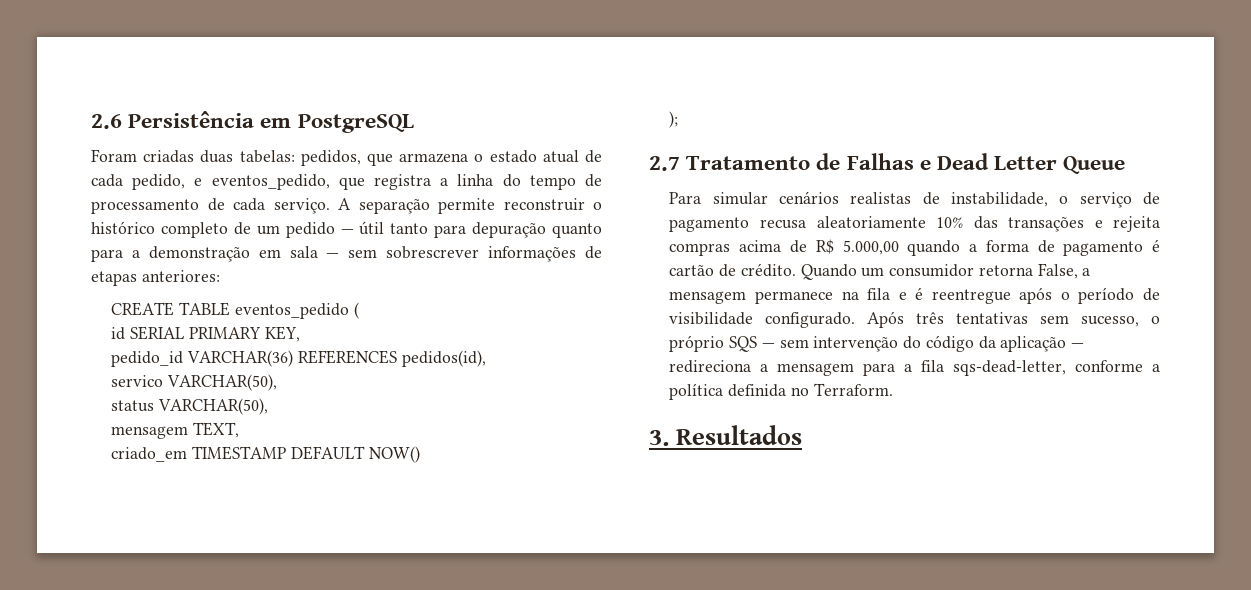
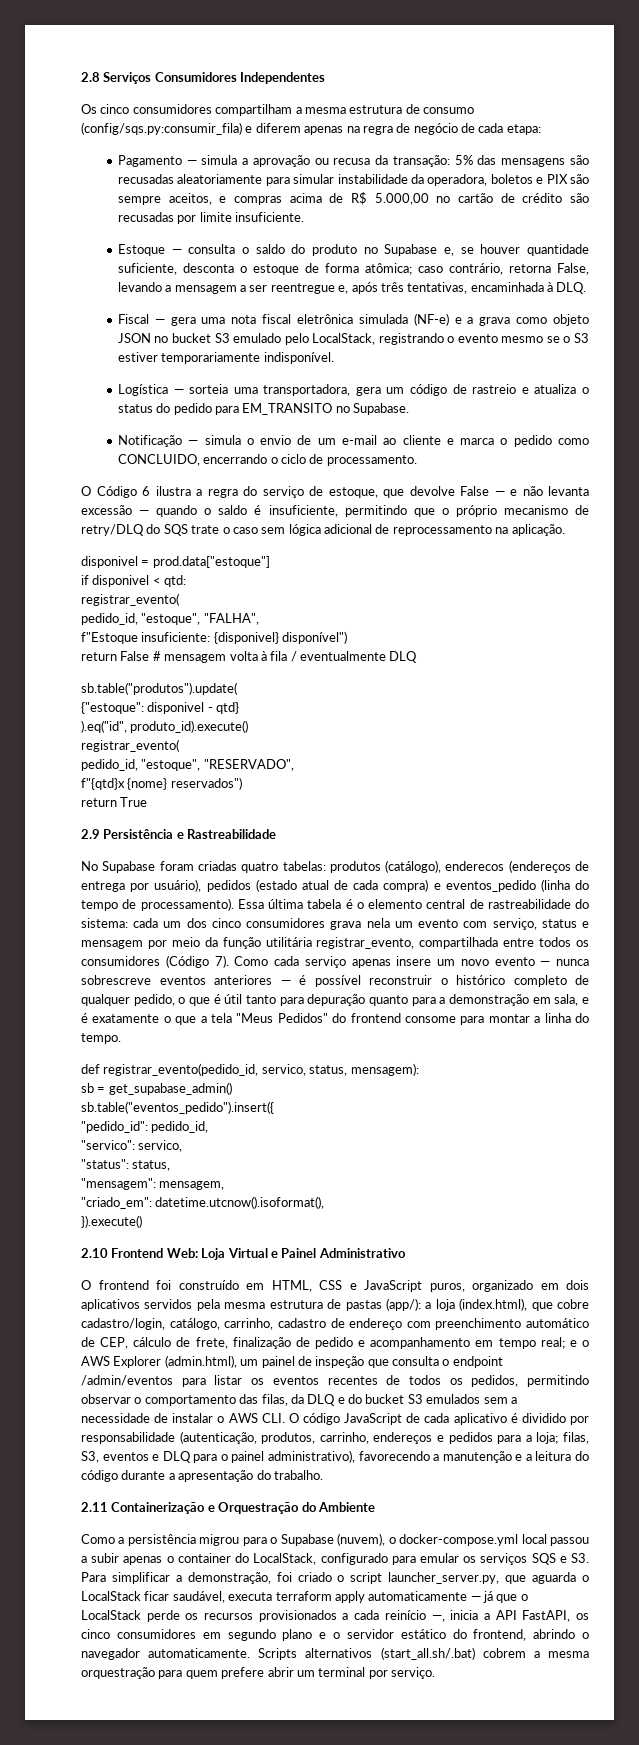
[91,111,414,133] [91,149,602,166] [91,174,602,190] [91,198,495,214] 2.6 Persistência em PostgreSQL // Foram criadas duas tabelas: pedidos, que armazena o estado atual de cada pedido, e eventos_pedido, que registra a linha do tempo de processamento de cada serviço. A separação permite -> [81,72,326,84] [81,104,474,116] [81,122,541,135] [117,155,589,167] [117,174,589,186] [117,192,589,205] [117,212,305,224] [117,244,589,256] [117,263,589,275] [117,282,587,294] [117,313,590,326] [117,333,590,345] [117,352,334,364] [117,384,590,396] [117,403,410,415] [117,435,590,447] [117,454,417,466] [81,486,589,498] [81,505,589,517] [81,524,565,536] [81,556,270,568] [81,575,187,587] [81,593,180,606] [81,613,259,625] [81,631,348,644] [81,651,418,663] [81,682,238,695] [81,702,240,714] [81,720,249,733] [81,739,180,752] [81,759,294,771] [81,777,242,790] [81,797,148,807] [81,829,277,839] [81,860,589,873] [81,879,590,892] [81,898,589,911] [81,918,589,930] [81,937,589,949] [81,955,589,968] [81,975,361,987] 2.8 Serviços Consumidores Independentes // Os cinco consumidores compartilham a mesma estrutura de consumo (config/sqs.py:consumir_fila) e diferem apenas na regra de negócio de cada etapa: // Pagamento — simula a aprovação ou recusa da transação: 5% das mensagens são recusadas aleatoriamente para simular instabilidade da operadora, boletos e PIX são sempre aceitos, e compras acima de R$ 5.000,00 no cartão de crédito são recusadas por limite insuficiente. // Estoque — consulta o saldo do produto no Supabase e, se houver quantidade suficiente, desconta o estoque de forma atômica; caso contrário, retorna False, levando a mensagem a ser reentregue e, após três tentativas, encaminhada à DLQ. // Fiscal — gera uma nota fiscal eletrônica simulada (NF-e) e a grava como objeto JSON no bucket S3 emulado pelo LocalStack, registrando o evento mesmo se o S3 estiver temporariamente indisponível. // Logística — sorteia uma transportadora, gera um código de rastreio e atualiza o status do pedido para EM_TRANSITO no Supabase. // Notificação — simula o envio de um e-mail ao cliente e marca o pedido como CONCLUIDO, encerrando o ciclo de processamento. // O Código 6 ilustra a regra do serviço de estoque, que devolve False — e não levanta excessão — quando o saldo é insuficiente, permitindo que o próprio mecanismo de retry/DLQ do SQS trate o caso sem lógica adicional de reprocessamento na aplicação. // disponivel = prod.data["estoque"] // if disponivel < qtd: // registrar_evento( // pedido_id, "estoque", "FALHA", // f"Estoque insuficiente: {disponivel} disponível") // return False # mensagem volta à fila / eventualmente DLQ // sb.table("produtos").update( // {"estoque": disponivel - qtd} // ).eq("id", produto_id).execute() // registrar_evento( // pedido_id, "estoque", "RESERVADO", // f"{qtd}x {nome} reservados") // return True // 2.9 Persistência e Rastreabilidade // No Supabase foram criadas quatro tabelas: produtos (catálogo), enderecos (endereços de entrega por usuário), pedidos (estado atual de cada compra) e eventos_pedido (linha do tempo de processamento). Essa última tabela é o elemento central de rastreabilidade do sistema: cada um dos cinco consumidores grava nela um evento com serviço, status e mensagem por meio da função utilitária registrar_evento, compartilhada entre todos os consumidores (Código 7). Como cada serviço apenas insere um novo evento — nunca sobrescreve eventos anteriores — é possível
[256,222,354,238] um pedido — -> [81,994,221,1006] qualquer pedido, o que é
[289,246,602,262] [91,270,220,286] [111,302,359,319] [111,326,300,342] [111,350,486,367] [111,374,278,391] [111,398,269,415] [111,422,240,439] [111,446,420,463] [669,111,679,128] [649,153,1126,174] [669,191,1160,208] [669,216,1160,232] [669,239,1160,256] [669,263,1091,280] [669,287,1160,304] [669,311,1160,328] [669,335,1085,352] [669,360,1160,376] [669,383,893,400] [649,425,803,446] sala — sem sobrescrever informações de etapas anteriores: // CREATE TABLE eventos_pedido ( // id SERIAL PRIMARY KEY, // pedido_id VARCHAR(36) REFERENCES pedidos(id), // servico VARCHAR(50), // status VARCHAR(50), // mensagem TEXT, // criado_em TIMESTAMP DEFAULT NOW() // ); // 2.7 Tratamento de Falhas e Dead Letter Queue // Para simular cenários realistas de instabilidade, o serviço de pagamento recusa aleatoriamente 10% das transações e rejeita compras acima de R$ 5.000,00 quando a forma de pagamento é cartão de crédito. Quando um consumidor retorna False, a mensagem permanece na fila e é reentregue após o período de visibilidade configurado. Após três tentativas sem sucesso, o próprio SQS — sem intervenção do código da aplicação — redireciona a mensagem para a fila sqs-dead-letter, conforme a política definida no Terraform. // 3. Resultados -> [554,994,589,1006] [81,1013,589,1025] [81,1033,121,1044] [81,1063,419,1076] [81,1082,232,1095] [81,1101,274,1114] [81,1121,209,1133] [81,1140,183,1152] [81,1159,171,1171] [81,1178,225,1190] [81,1196,325,1209] [81,1215,142,1228] [81,1248,406,1260] [81,1280,589,1292] [81,1298,589,1311] [81,1318,589,1330] [81,1337,590,1349] [81,1355,503,1368] [81,1375,589,1387] [81,1394,517,1406] [81,1413,590,1425] [81,1431,590,1444] [81,1450,589,1463] [81,1470,323,1482] [81,1502,375,1514] [81,1533,589,1546] [81,1553,589,1565] [81,1572,590,1584] [81,1591,528,1603] [81,1610,589,1622] [81,1629,589,1641] [81,1647,590,1660] [81,1667,435,1679] sala, e é exatamente o que a tela "Meus Pedidos" do frontend consome para montar a linha do tempo. // def registrar_evento(pedido_id, servico, status, mensagem): // sb = get_supabase_admin() // sb.table("eventos_pedido").insert({ // "pedido_id": pedido_id, // "servico": servico, // "status": status, // "mensagem": mensagem, // "criado_em": datetime.utcnow().isoformat(), // }).execute() // 2.10 Frontend Web: Loja Virtual e Painel Administrativo // O frontend foi construído em HTML, CSS e JavaScript puros, organizado em dois aplicativos servidos pela mesma estrutura de pastas (app/): a loja (index.html), que cobre cadastro/login, catálogo, carrinho, cadastro de endereço com preenchimento automático de CEP, cálculo de frete, finalização de pedido e acompanhamento em tempo real; e o AWS Explorer (admin.html), um painel de inspeção que consulta o endpoint /admin/eventos para listar os eventos recentes de todos os pedidos, permitindo observar o comportamento das filas, da DLQ e do bucket S3 emulados sem a necessidade de instalar o AWS CLI. O código JavaScript de cada aplicativo é dividido por responsabilidade (autenticação, produtos, carrinho, endereços e pedidos para a loja; filas, S3, eventos e DLQ para o painel administrativo), favorecendo a manutenção e a leitura do código durante a apresentação do trabalho. // 2.11 Containerização e Orquestração do Ambiente // Como a persistência migrou para o Supabase (nuvem), o docker-compose.yml local passou a subir apenas o container do LocalStack, configurado para emular os serviços SQS e S3. Para simplificar a demonstração, foi criado o script launcher_server.py, que aguarda o LocalStack ficar saudável, executa terraform apply automaticamente — já que o LocalStack perde os recursos provisionados a cada reinício —, inicia a API FastAPI, os cinco consumidores em segundo plano e o servidor estático do frontend, abrindo o navegador automaticamente. Scripts alternativos (start_all.sh/.bat) cobrem a mesma orquestração para quem prefere abrir um terminal por serviço.

